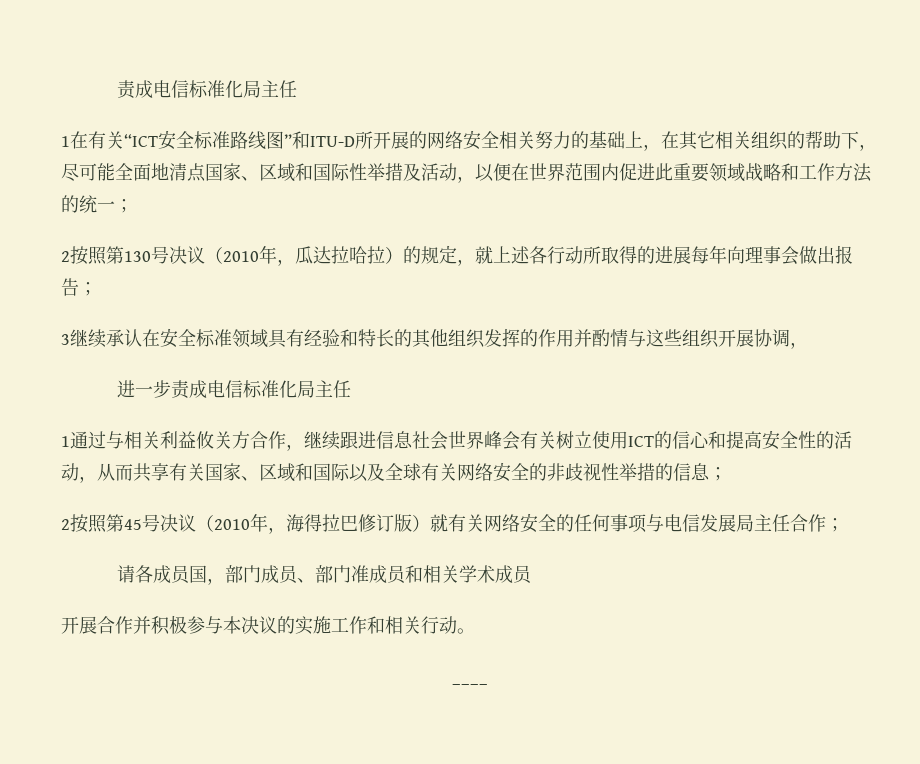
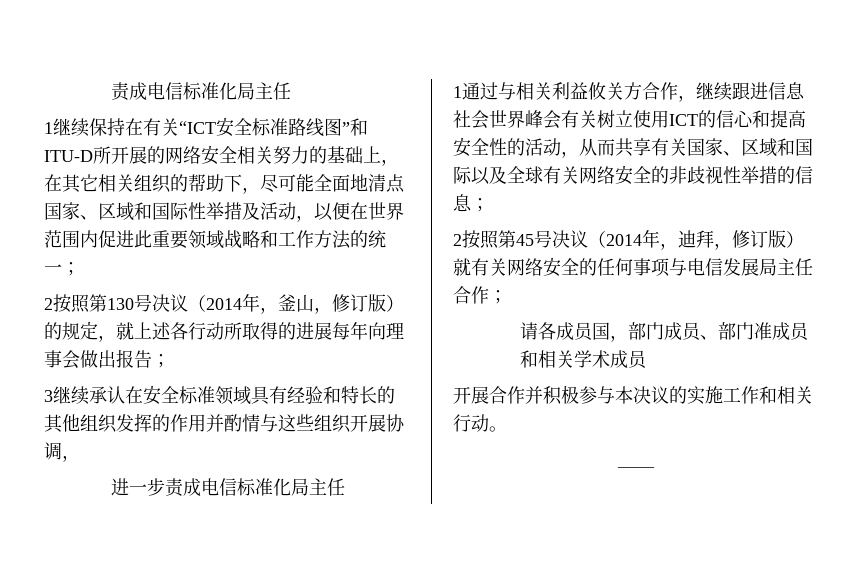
[117,80,298,99] [61,136,70,147] 责成电信标准化局主任 // 1 -> [111,82,292,101] [44,118,125,137] 责成电信标准化局主任 // 1继续保持
[223,245,385,266] 2010年，瓜达拉哈拉 -> [206,293,386,314] 2014年，釜山，修订版
[214,513,358,534] 2010年，海得拉巴 -> [606,229,732,250] 2014年，迪拜，

